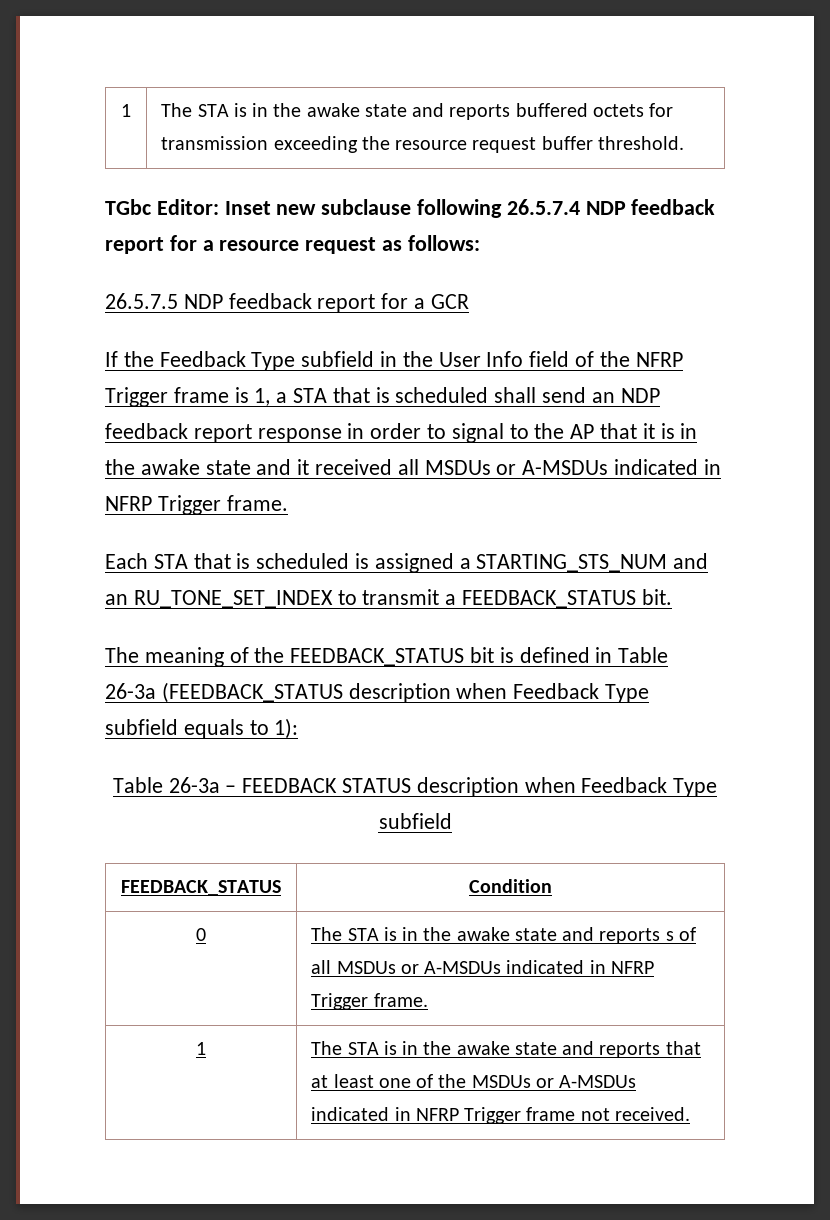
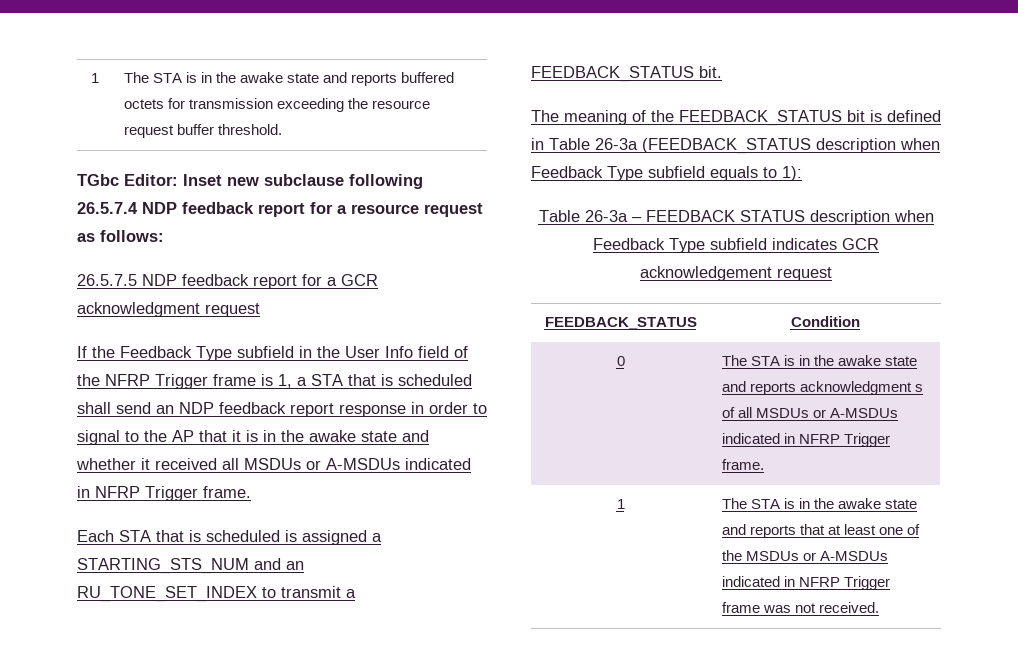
(469, 301) none -> [77,302,260,317] acknowledgment request
(292, 467) none -> [76,458,136,470] whether
(452, 821) none -> [772,238,879,250] [640,266,832,281] indicates GCR acknowledgement request
(661, 936) none -> [799,381,912,395] acknowledgment
(576, 1114) none -> [762,605,791,613] was

